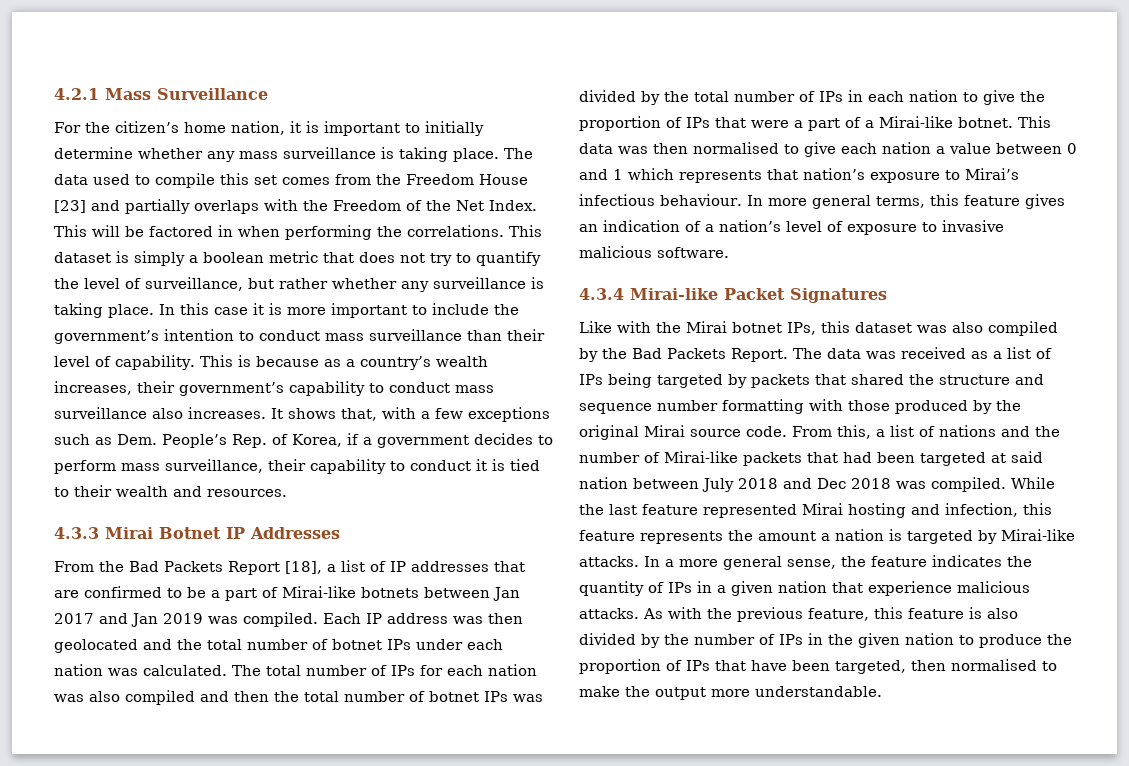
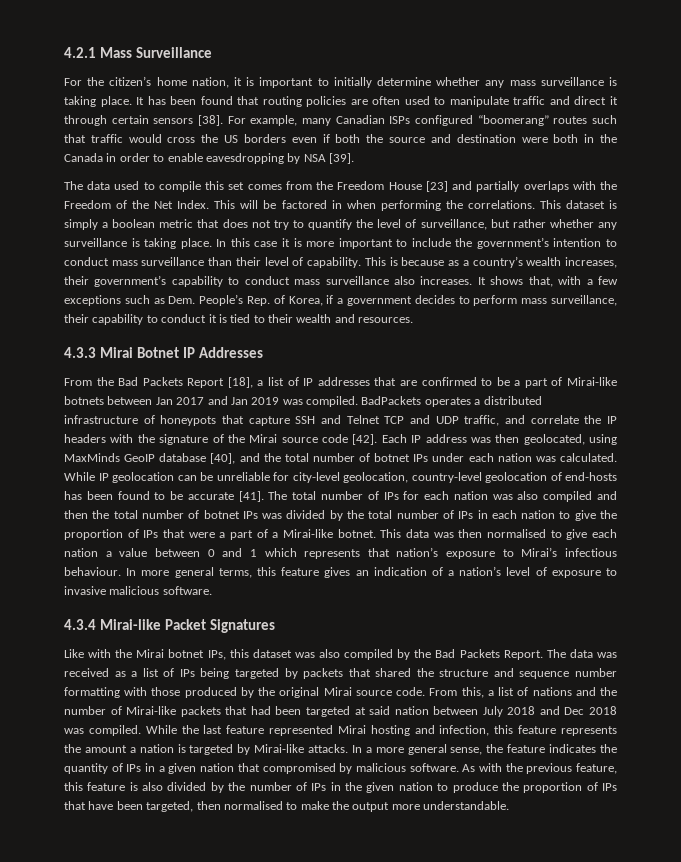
(499, 155) none -> [136,96,618,107] [64,115,617,126] [64,134,617,143] [64,153,354,164] It has been found that routing policies are often used to manipulate traffic and direct it through certain sensors [38]. For example, many Canadian ISPs configured “boomerang” routes such that traffic would cross the US borders even if both the source and destination were both in the Canada in order to enable eavesdropping by NSA [39]. //
(318, 619) none -> [361,396,542,407] [64,415,617,426] [64,434,378,445] BadPackets operates a distributed infrastructure of honeypots that capture SSH and Telnet TCP and UDP traffic, and correlate the IP headers with the signature of the Mirai source code [42].
[54,639,138,653] geolocated -> [523,434,617,445] [64,453,236,464] geolocated, using MaxMinds GeoIP database [40],
(227, 670) none -> [64,472,617,483] [64,491,264,502] While IP geolocation can be unreliable for city-level geolocation, country-level geolocation of end-hosts has been found to be accurate [41].
[868,581,1030,596] [579,608,639,619] experience malicious attacks. -> [262,763,459,774] compromised by malicious software.

